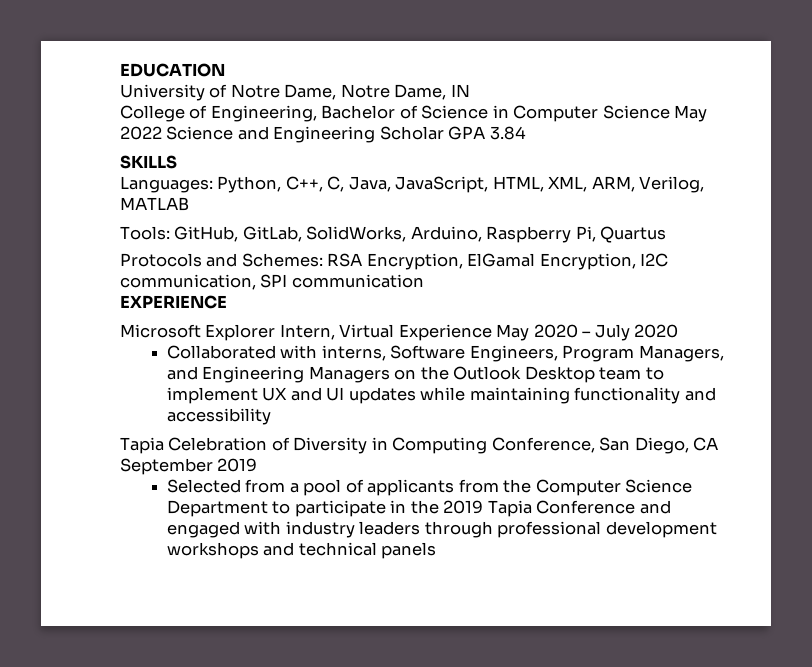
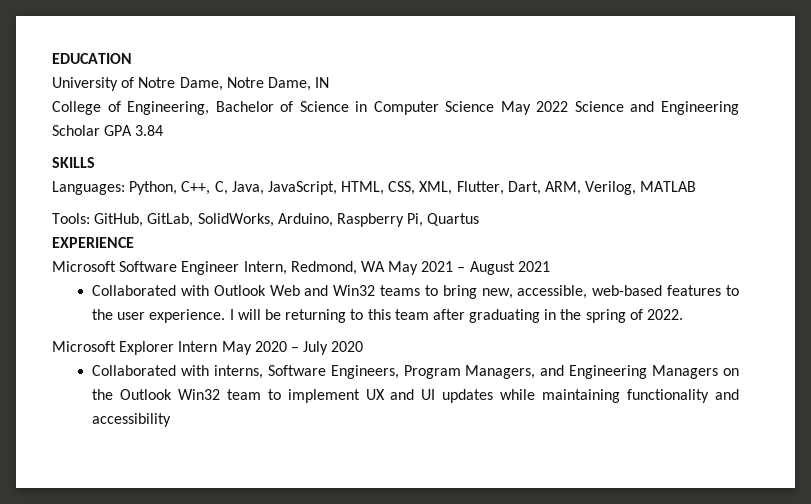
[548,176,588,192] XML, -> [388,181,541,195] CSS, XML, Flutter, Dart,
[120,253,669,270] [120,274,424,290] [120,295,227,309] Protocols and Schemes: RSA Encryption, ElGamal Encryption, I2C communication, SPI communication // EXPERIENCE -> [52,237,134,248] [52,261,550,275] [92,285,739,299] [92,309,683,323] EXPERIENCE // Microsoft Software Engineer Intern, Redmond, WA May 2021 – August 2021 // Collaborated with Outlook Web and Win32 teams to bring new, accessible, web-based features to the user experience. I will be returning to this team after graduating in the spring of 2022.
[279,324,492,341] Intern, Virtual Experience -> [178,341,218,352] Intern
[524,366,595,383] Desktop -> [177,389,220,400] Win32
[120,437,719,454] [120,458,258,475] [166,479,693,496] [166,500,671,517] [166,521,717,538] [166,542,437,559] // Tapia Celebration of Diversity in Computing Conference, San Diego, CA September 2019 // Selected from a pool of applicants from the Computer Science Department to participate in the 2019 Tapia Conference and engaged with industry leaders through professional development workshops and technical panels -> (172, 420) none

